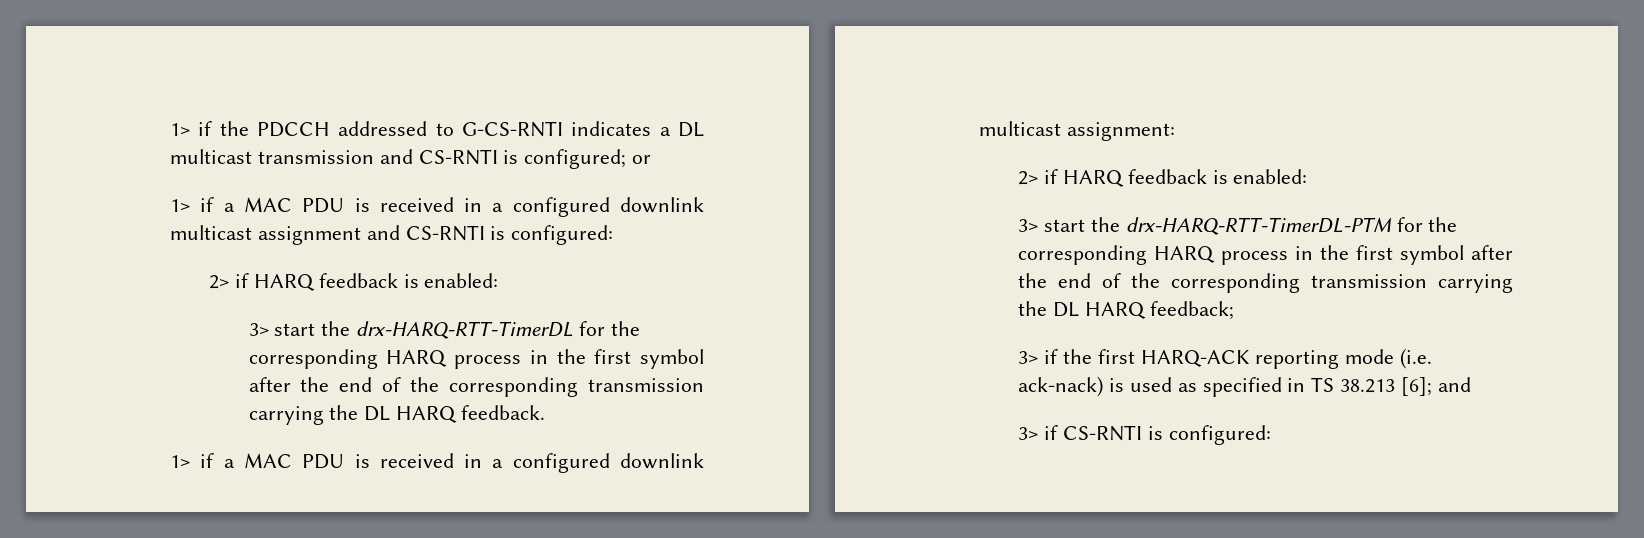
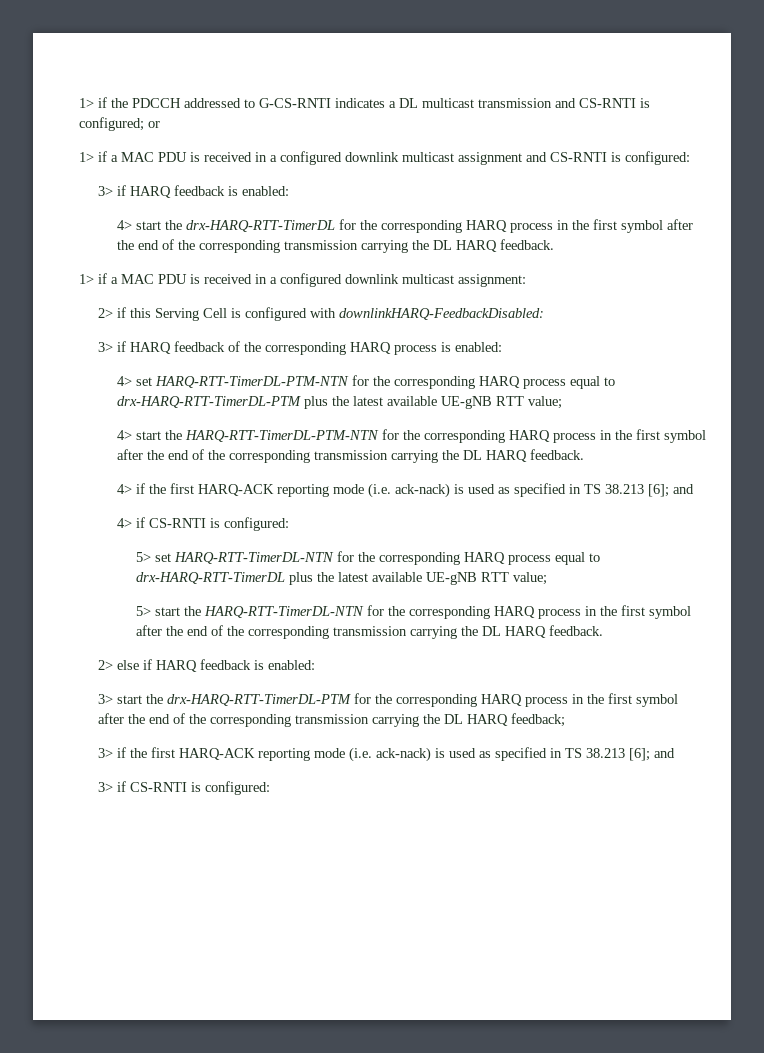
[209,273,499,291] [248,323,269,336] 2> if HARQ feedback is enabled: // 3> -> [98,185,290,198] [117,220,133,230] 3> if HARQ feedback is enabled: // 4>
(1059, 176) none -> [130,307,545,321] [98,341,503,355] [117,375,616,389] [117,396,563,409] [117,429,707,443] [117,449,585,463] [117,483,695,498] [117,517,290,531] [136,551,601,565] [136,572,548,585] [136,605,692,619] [136,625,604,639] [98,659,153,670] this Serving Cell is configured with downlinkHARQ-FeedbackDisabled: // 3> if HARQ feedback of the corresponding HARQ process is enabled: // 4> set HARQ-RTT-TimerDL-PTM-NTN for the corresponding HARQ process equal to drx-HARQ-RTT-TimerDL-PTM plus the latest available UE-gNB RTT value; // 4> start the HARQ-RTT-TimerDL-PTM-NTN for the corresponding HARQ process in the first symbol after the end of the corresponding transmission carrying the DL HARQ feedback. // 4> if the first HARQ-ACK reporting mode (i.e. ack-nack) is used as specified in TS 38.213 [6]; and // 4> if CS-RNTI is configured: // 5> set HARQ-RTT-TimerDL-NTN for the corresponding HARQ process equal to drx-HARQ-RTT-TimerDL plus the latest available UE-gNB RTT value; // 5> start the HARQ-RTT-TimerDL-NTN for the corresponding HARQ process in the first symbol after the end of the corresponding transmission carrying the DL HARQ feedback. // 2> else if

